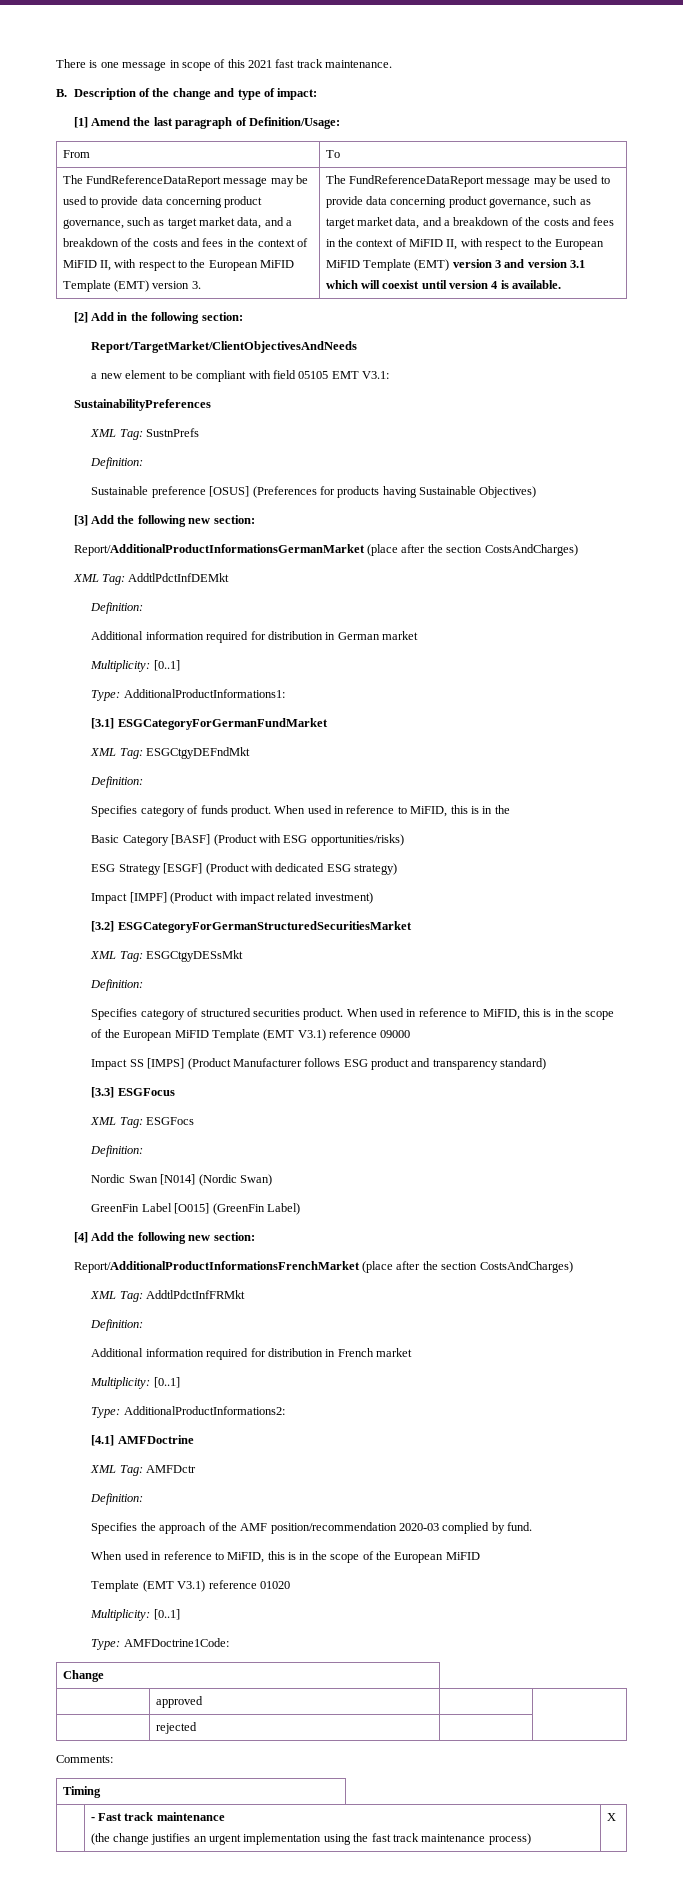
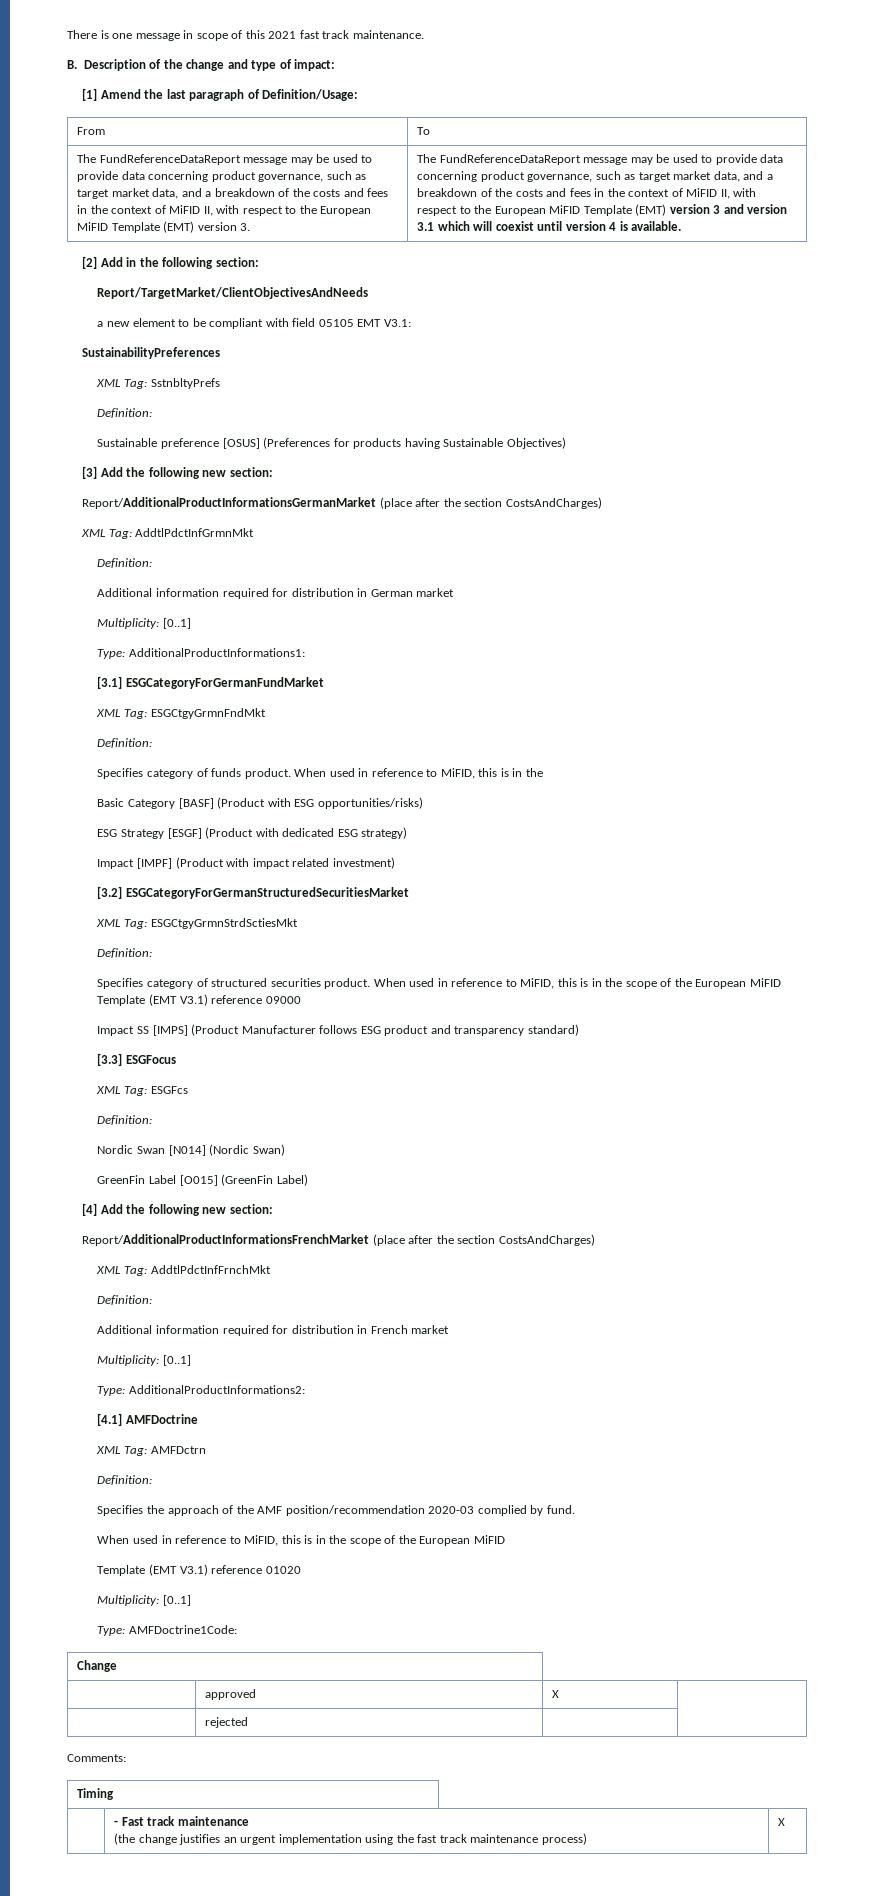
[146,428,200,437] SustnPrefs -> [150,378,220,389] SstnbltyPrefs
[128,573,230,582] AddtlPdctInfDEMkt -> [135,528,255,537] AddtlPdctInfGrmnMkt
[146,747,251,759] ESGCtgyDEFndMkt -> [150,708,266,719] ESGCtgyGrmnFndMkt
[146,950,244,962] ESGCtgyDESsMkt -> [150,918,298,929] ESGCtgyGrmnStrdSctiesMkt
[146,1117,195,1125] ESGFocs -> [150,1086,188,1094] ESGFcs
[146,1290,246,1299] AddtlPdctInfFRMkt -> [150,1265,271,1274] AddtlPdctInfFrnchMkt
[146,1465,197,1473] AMFDctr -> [150,1446,206,1454] AMFDctrn
(203, 1702) none -> [552,1690,560,1698] X

